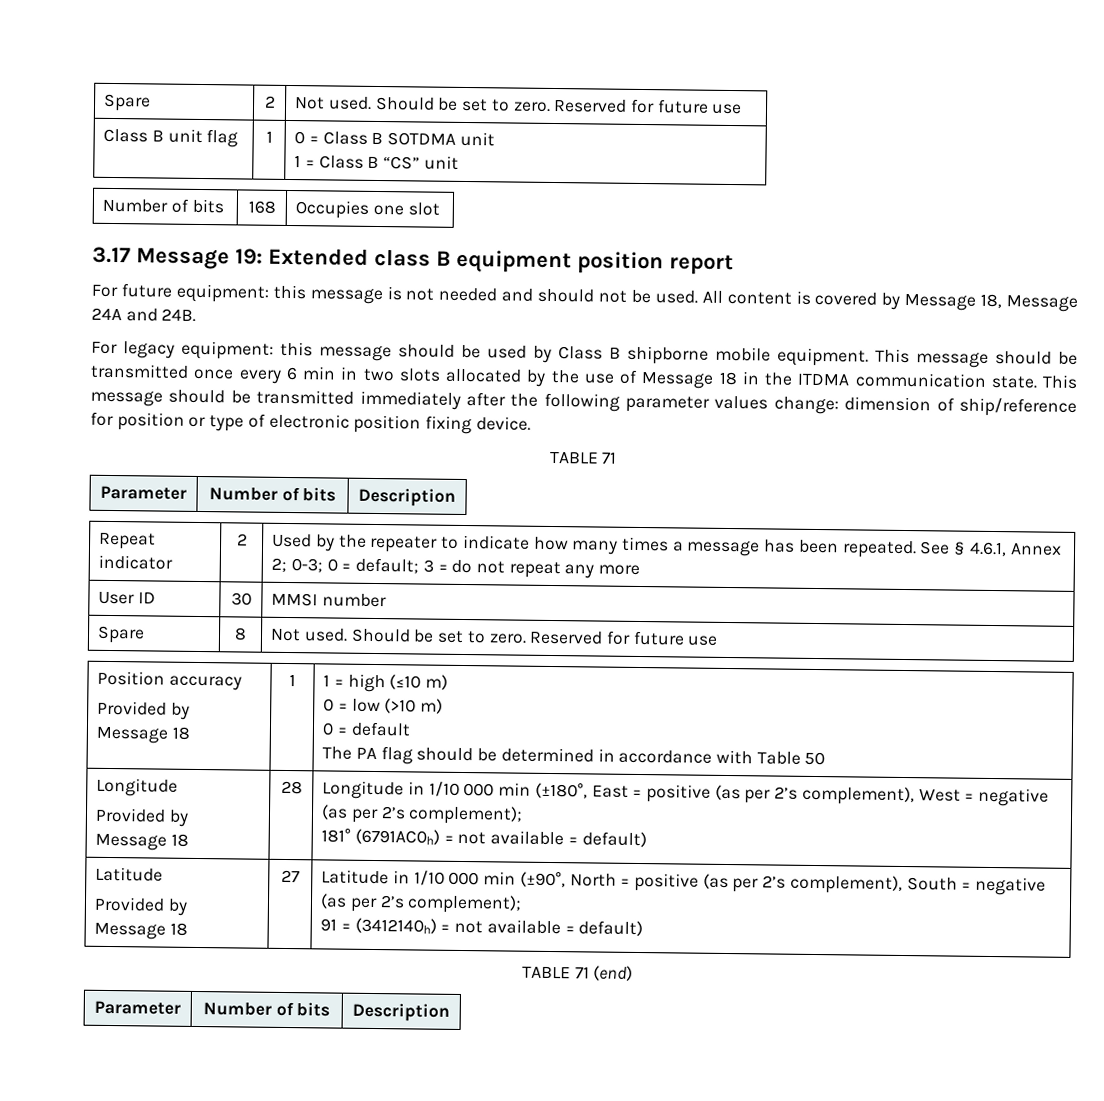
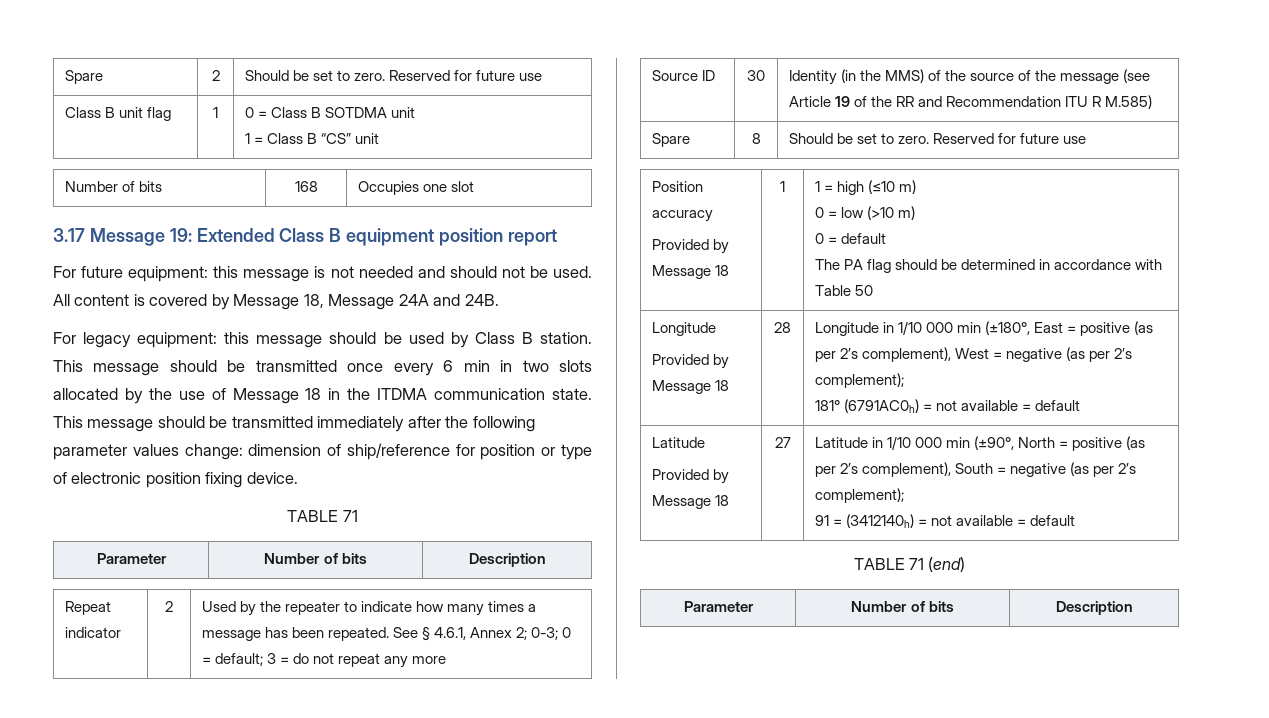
[294,96,372,110] Not used. -> (220, 75) none
[374,248,431,267] class -> [279,228,325,242] Class
[627,345,869,367] shipborne mobile equipment. -> [539,332,592,344] station.
[98,591,136,605] User -> [651,70,698,81] Source
[271,592,387,608] MMSI number -> [788,69,1151,85] [788,95,1153,109] Identity (in the MMS) of the source of the message (see Article 19 of the RR and Recommendation ITU R M.585)
[270,628,348,642] Not used. -> (761, 138) none
[581,831,647,848] default) -> [1035,400,1081,411] default
[578,920,644,937] default) -> [1030,515,1076,526] default

